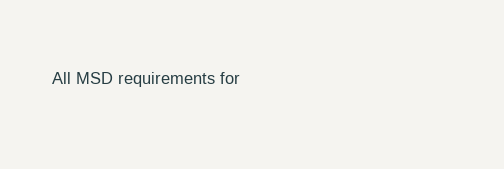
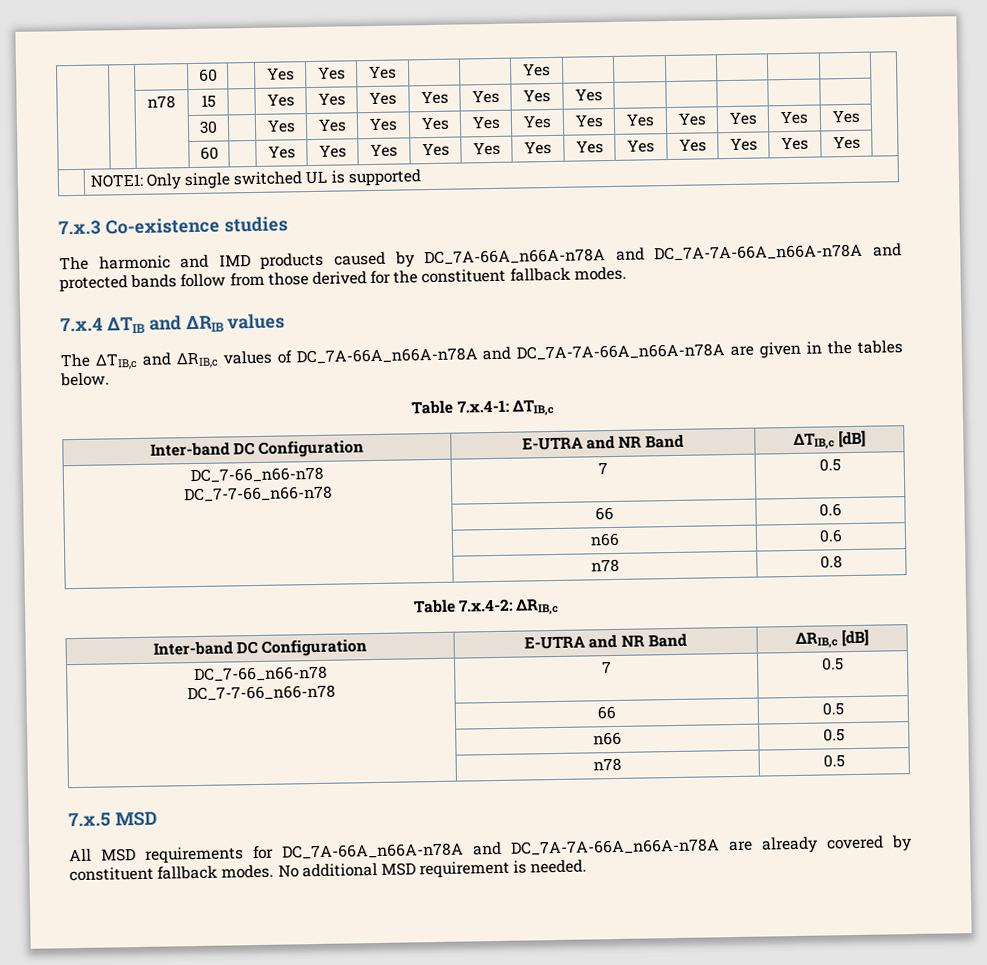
[52,72,240,87] All MSD requirements for -> [198,68,218,82] [266,67,295,81] [317,66,346,80] [369,65,397,80] [522,62,551,77] [147,95,176,109] [200,94,216,108] [266,93,295,107] [317,92,346,106] [369,91,397,106] [420,90,449,105] [471,89,500,104] [523,88,551,103] [574,88,603,102] [199,120,218,134] [266,119,296,133] [317,118,347,132] [369,117,398,132] [420,116,450,131] [471,115,501,130] [523,114,552,129] [574,114,604,128] [626,113,655,127] [677,112,707,126] [728,111,758,126] [780,110,809,125] [831,109,861,124] [199,146,219,160] [267,145,296,159] [318,144,347,158] [370,143,398,158] [421,142,450,157] [472,141,501,156] [524,140,552,155] [575,140,604,154] [627,139,655,153] [678,138,707,152] [729,137,758,151] [781,136,809,151] [832,135,861,150] [89,169,422,190] [58,216,288,236] [59,243,903,271] [59,266,627,293] [60,313,286,334] [60,340,903,370] [60,372,110,387] [411,398,554,416] [149,440,365,458] [521,434,685,451] [792,430,867,449] [190,466,324,484] [183,485,333,503] [598,462,608,475] [818,458,841,472] [594,506,614,521] [819,503,842,517] [589,532,620,547] [819,529,843,543] [590,558,620,573] [820,555,843,569] [412,597,560,615] [152,639,368,657] [524,633,687,650] [794,629,870,648] [194,665,328,683] [186,684,336,702] [601,661,612,674] [821,657,844,671] [597,705,616,720] [822,702,844,716] [593,731,622,746] [823,728,845,742] [593,757,622,772] [823,754,845,768] [68,811,157,828] [69,835,912,864] [69,859,588,882] | | | 60 | | Yes | Yes | Yes | | | Yes | | | | | | | // | | n78 | 15 | | Yes | Yes | Yes | Yes | Yes | Yes | Yes | | | | | | // | | | 30 | | Yes | Yes | Yes | Yes | Yes | Yes | Yes | Yes | Yes | Yes | Yes | Yes | // | | | 60 | | Yes | Yes | Yes | Yes | Yes | Yes | Yes | Yes | Yes | Yes | Yes | Yes | // | NOTE1: Only single switched UL is supported // 7.x.3 Co-existence studies // The harmonic and IMD products caused by DC_7A-66A_n66A-n78A and DC_7A-7A-66A_n66A-n78A and protected bands follow from those derived for the constituent fallback modes. // 7.x.4 ∆TIB and ∆RIB values // The ΔTIB,c and ΔRIB,c values of DC_7A-66A_n66A-n78A and DC_7A-7A-66A_n66A-n78A are given in the tables below. // Table 7.x.4-1: ΔTIB,c // Inter-band DC Configuration | E-UTRA and NR Band | ΔTIB,c [dB] // DC_7-66_n66-n78 // DC_7-7-66_n66-n78 | 7 | 0.5 // | 66 | 0.6 // | n66 | 0.6 // | n78 | 0.8 // Table 7.x.4-2: ΔRIB,c // Inter-band DC Configuration | E-UTRA and NR Band | ΔRIB,c [dB] // DC_7-66_n66-n78 // DC_7-7-66_n66-n78 | 7 | 0.5 // | 66 | 0.5 // | n66 | 0.5 // | n78 | 0.5 // 7.x.5 MSD // All MSD requirements for DC_7A-66A_n66A-n78A and DC_7A-7A-66A_n66A-n78A are already covered by constituent fallback modes. No additional MSD requirement is needed.

